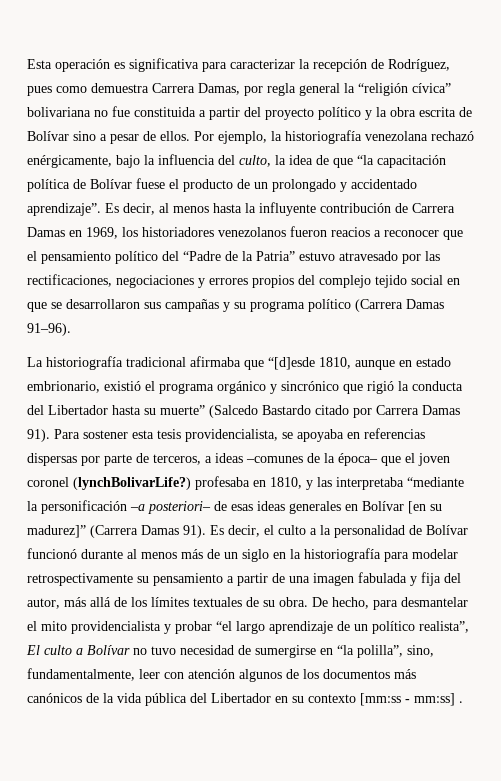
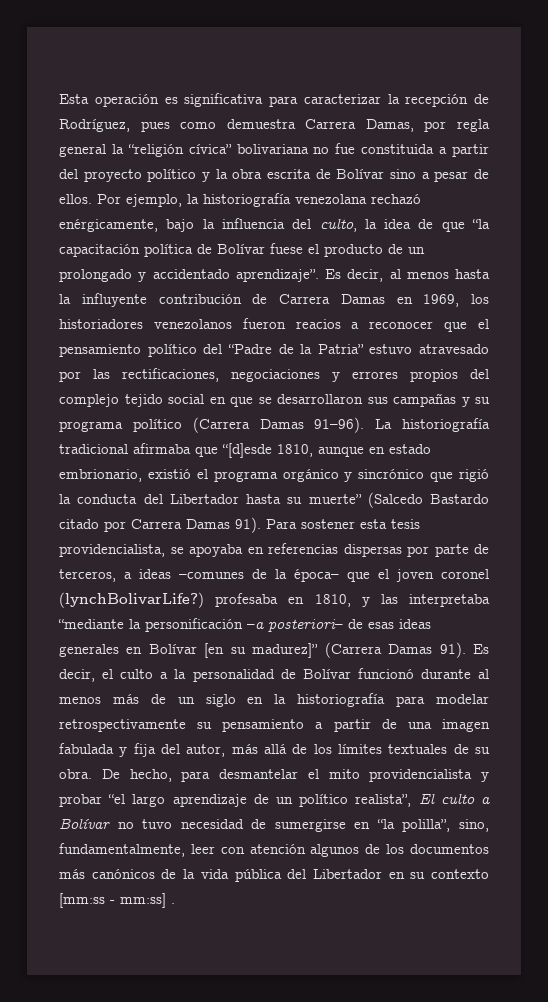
(71, 329) // -> (365, 425) none

